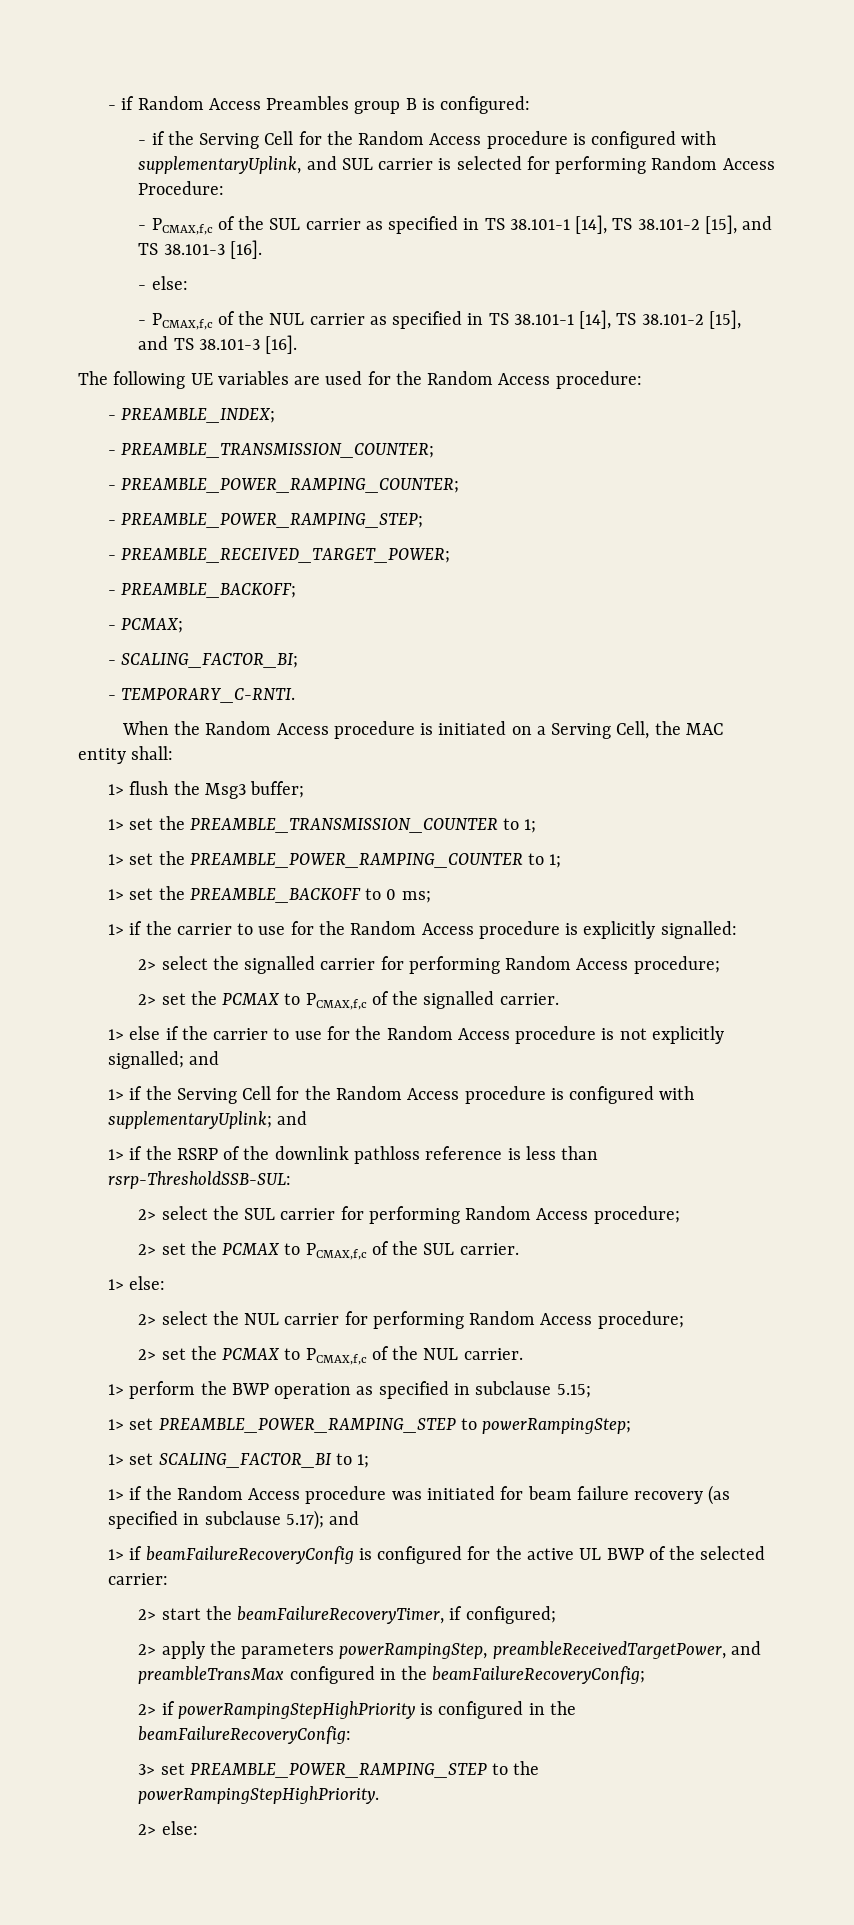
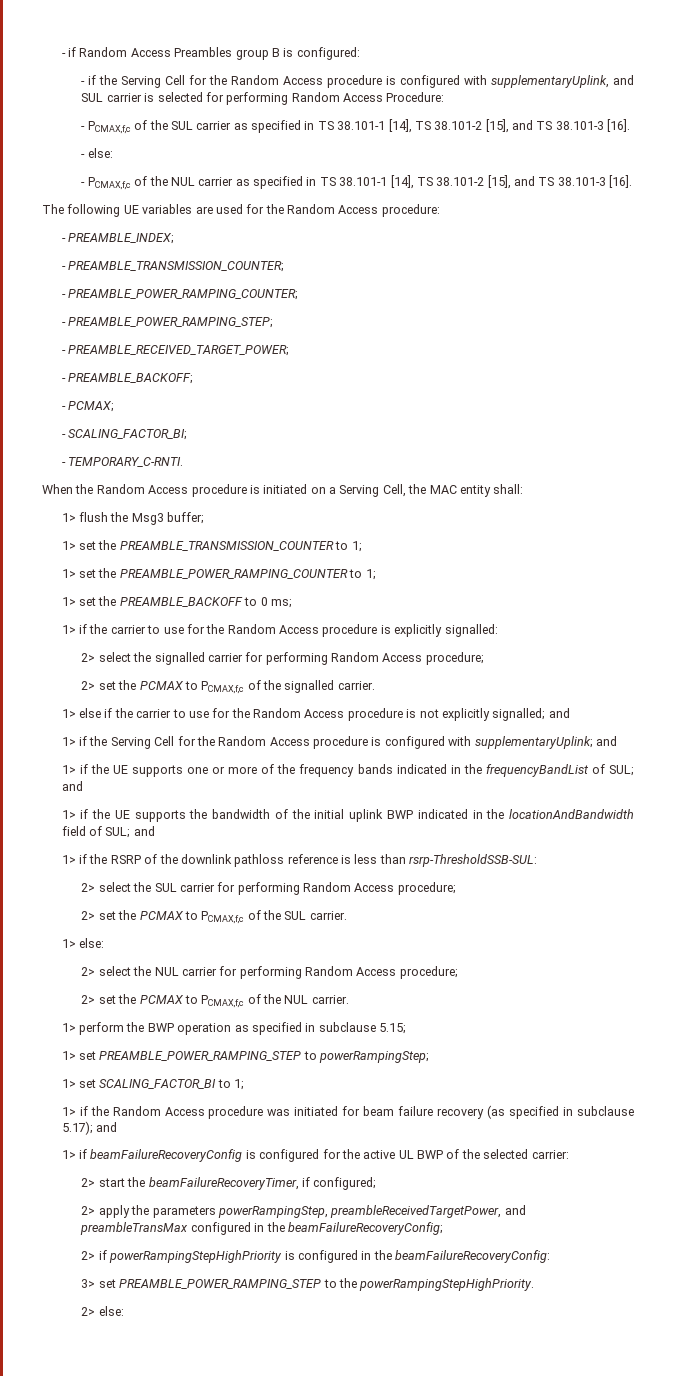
(308, 1118) none -> [61,764,634,777] [61,781,83,791] [61,809,634,822] [61,826,155,838] // 1> if the UE supports one or more of the frequency bands indicated in the frequencyBandList of SUL; and // 1> if the UE supports the bandwidth of the initial uplink BWP indicated in the locationAndBandwidth field of SUL; and

